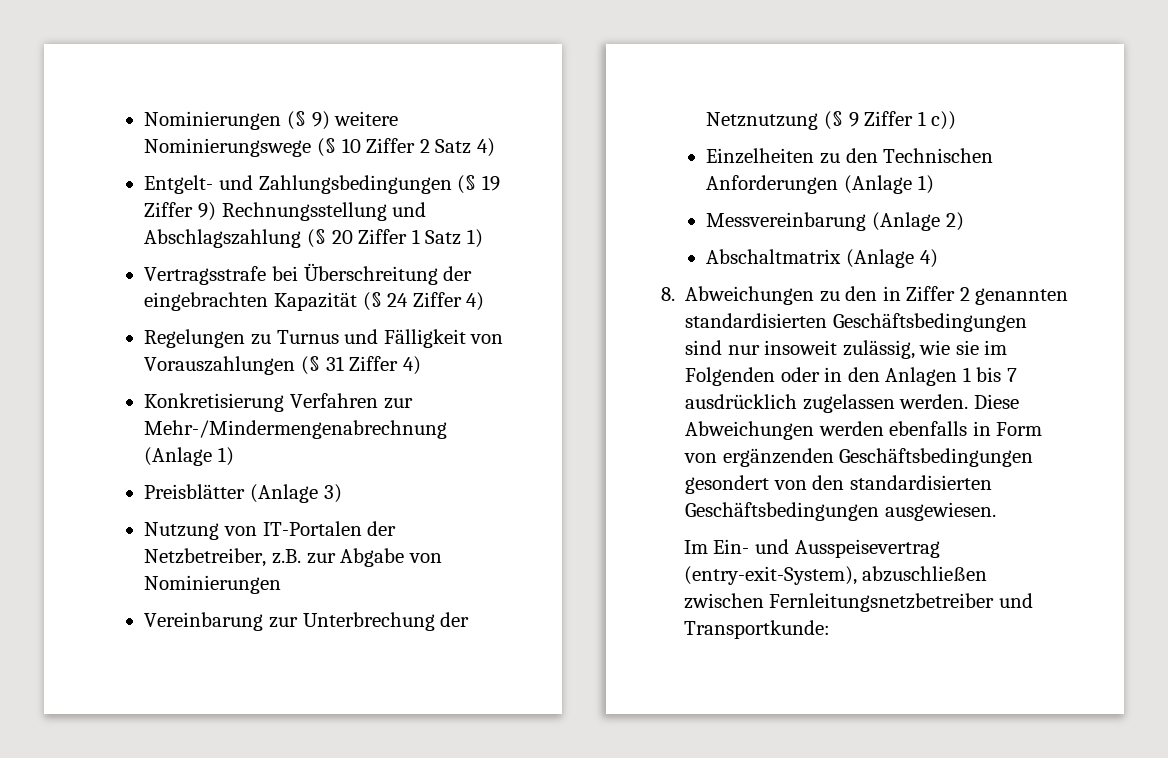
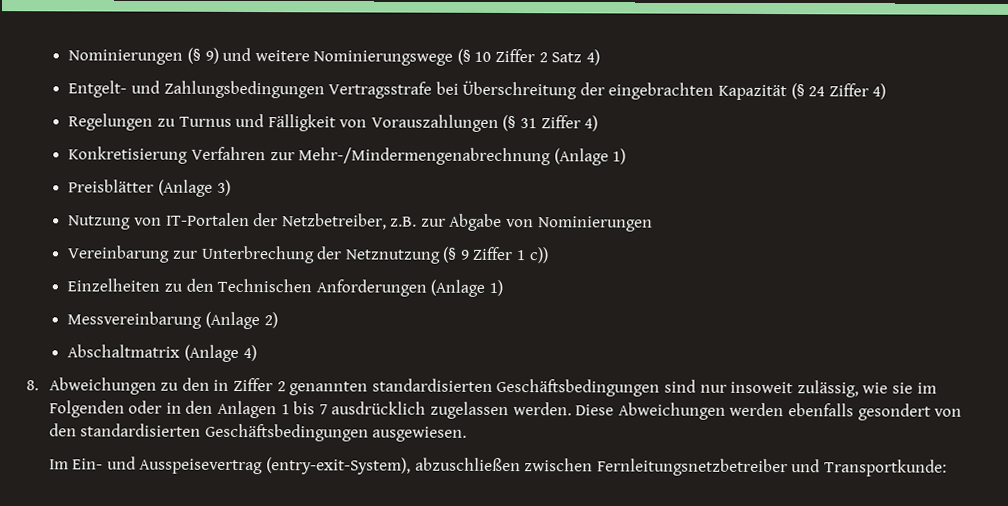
(330, 120) none -> [222,47,252,62] und
[457,175,500,194] [144,202,427,221] [144,229,483,248] (§ 19 Ziffer 9) Rechnungsstellung und Abschlagszahlung (§ 20 Ziffer 1 Satz 1) // -> (325, 89) none
[972,421,1043,436] [684,448,1034,467] in Form von ergänzenden Geschäftsbedingungen -> (854, 410) none

